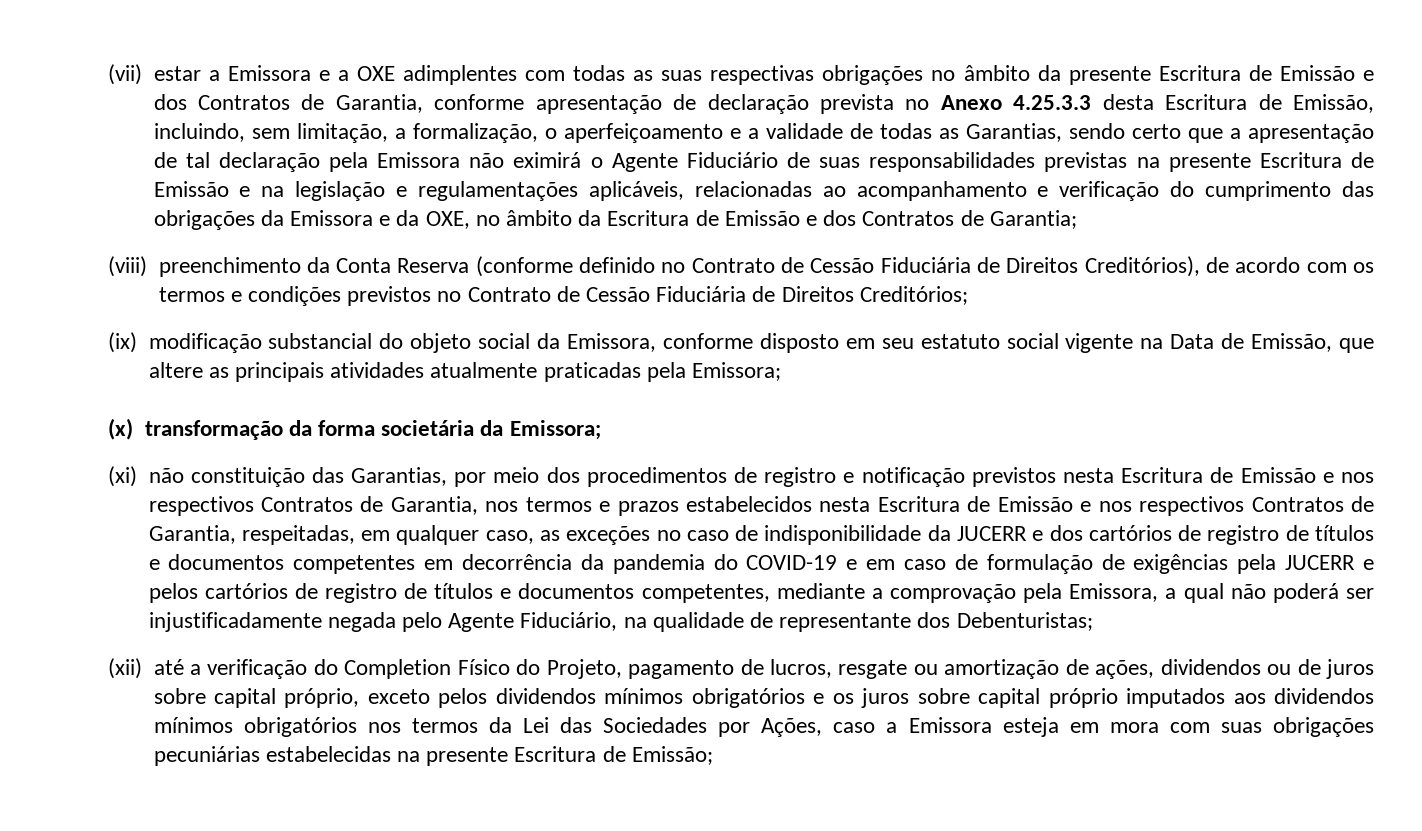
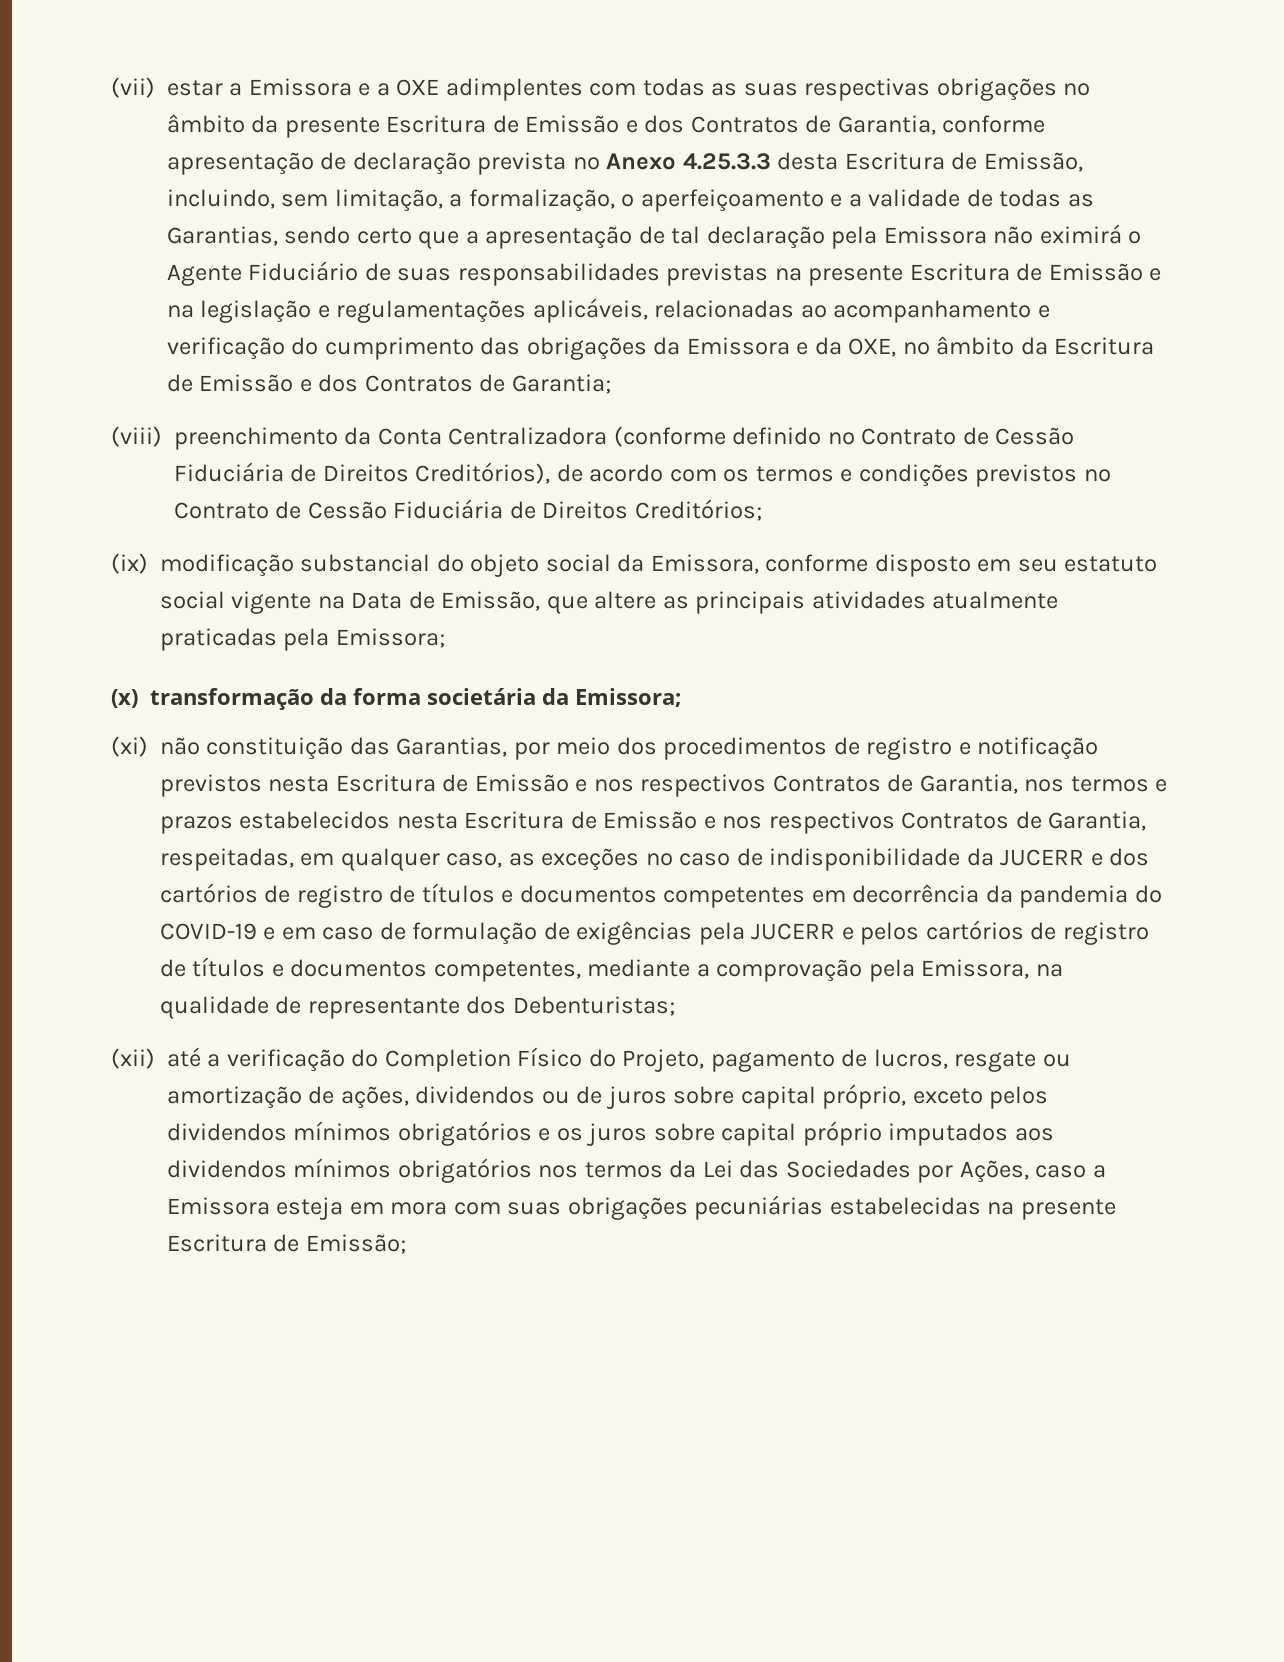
[397,258,470,273] Reserva -> [448,427,608,445] Centralizadora
[1165,583,1375,603] [148,612,618,632] a qual não poderá ser injustificadamente negada pelo Agente Fiduciário, -> (1030, 969) none

